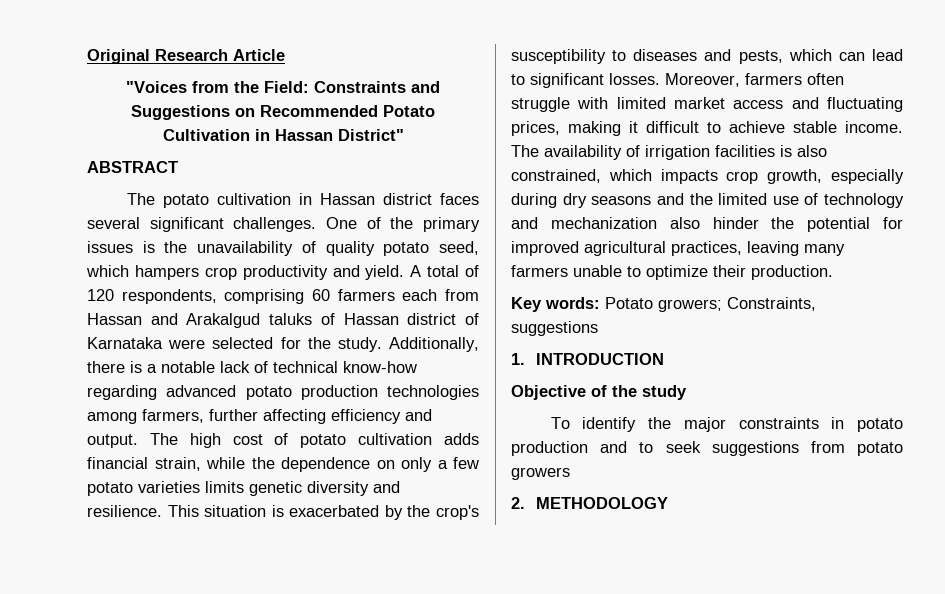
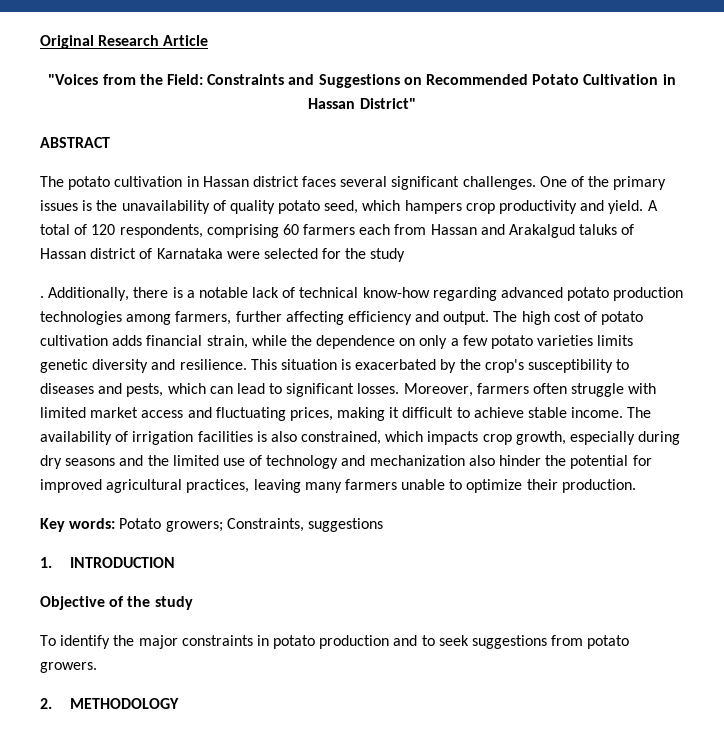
[337,337,382,352] study. -> [370,248,406,262] [40,296,44,298] study // .
[511,467,570,480] growers -> [40,662,97,673] growers.

